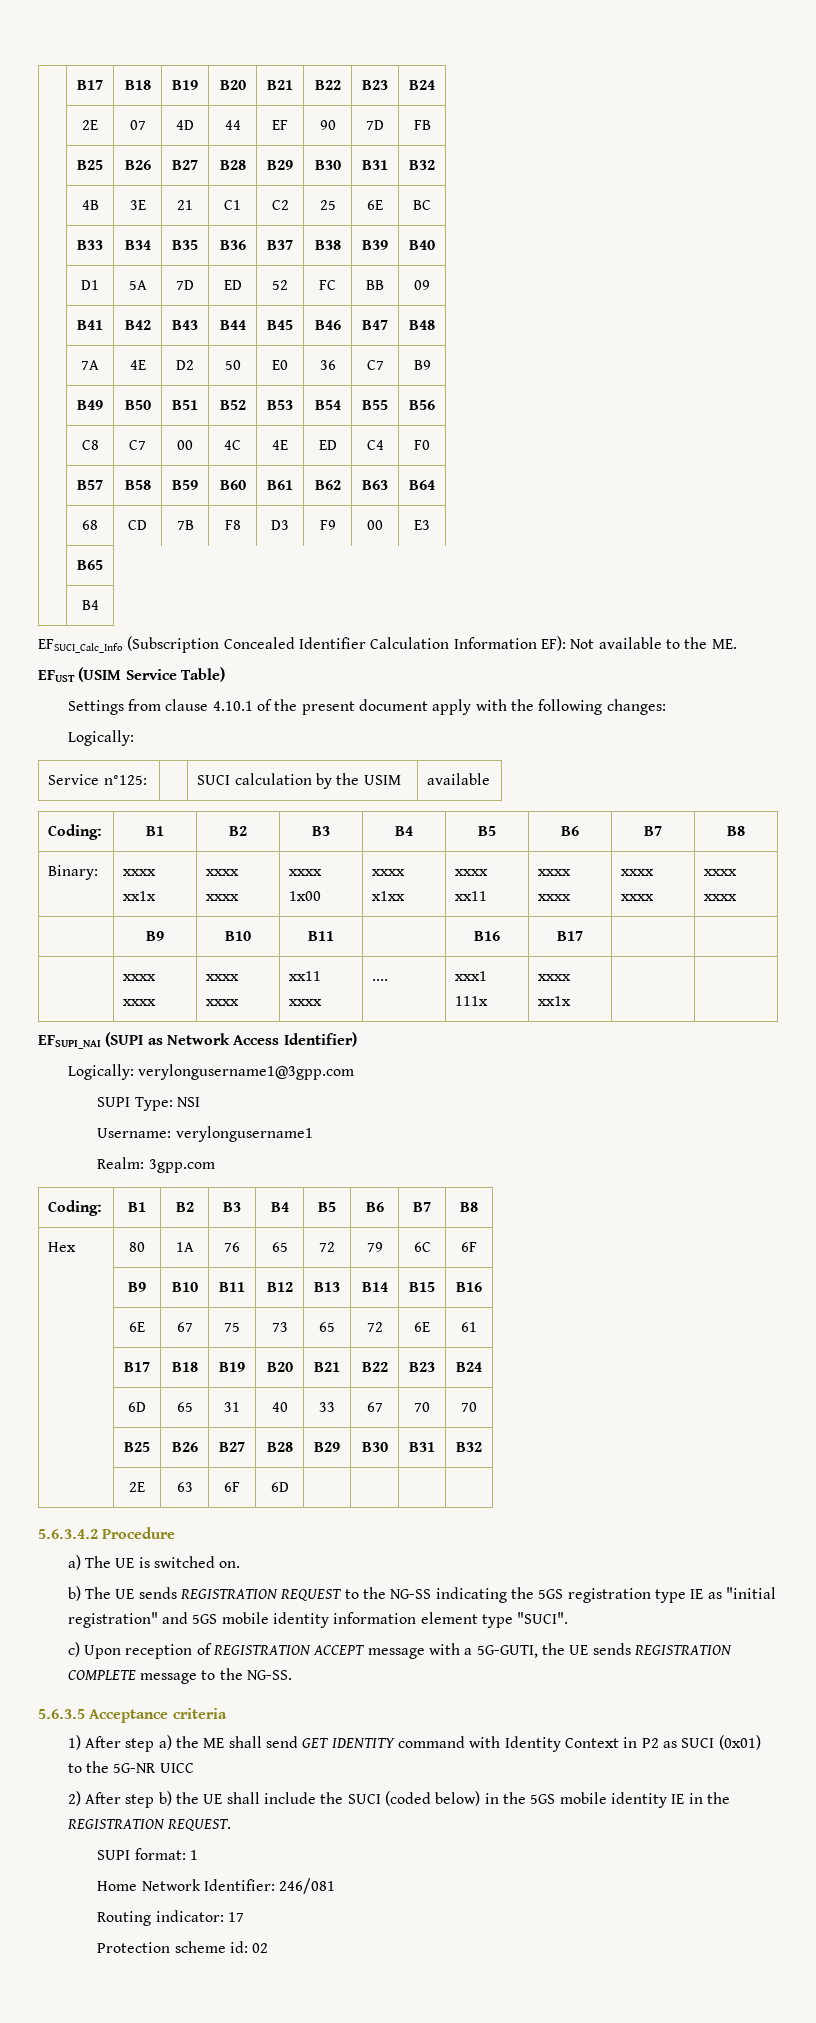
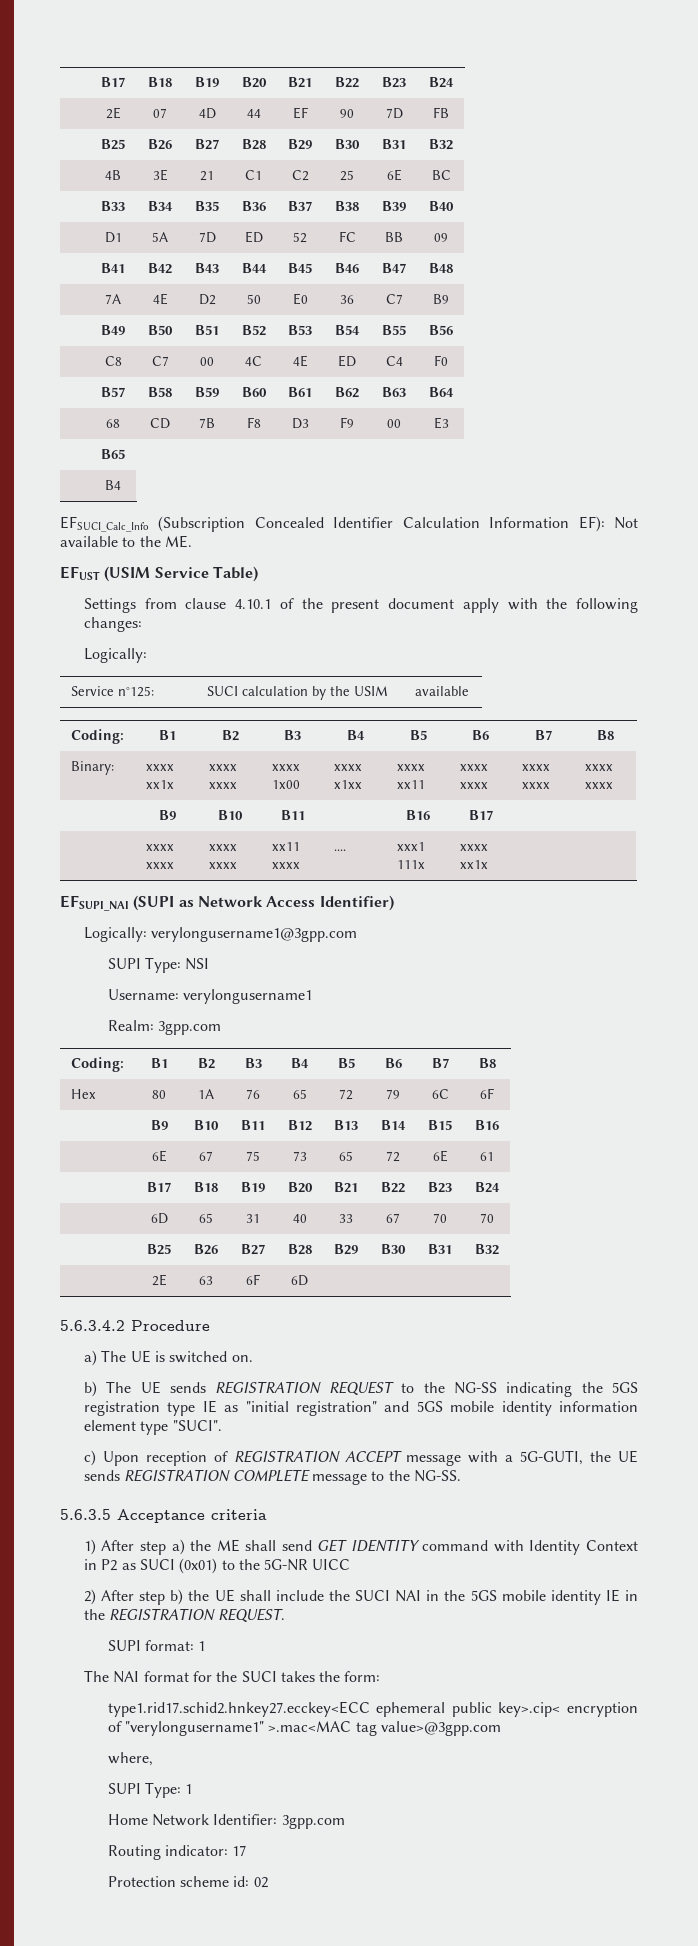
[384,1791,481,1806] (coded below) -> [395,1590,422,1602] NAI
(199, 1855) none -> [83,1670,381,1683] [107,1701,639,1717] [107,1721,502,1736] [107,1752,153,1766] [107,1782,193,1798] // The NAI format for the SUCI takes the form: // type1.rid17.schid2.hnkey27.ecckey<ECC ephemeral public key>.cip< encryption of "verylongusername1" >.mac<MAC tag value>@3gpp.com // where, // SUPI Type: 1
[279,1878,336,1894] 246/081 -> [281,1815,345,1829] 3gpp.com

